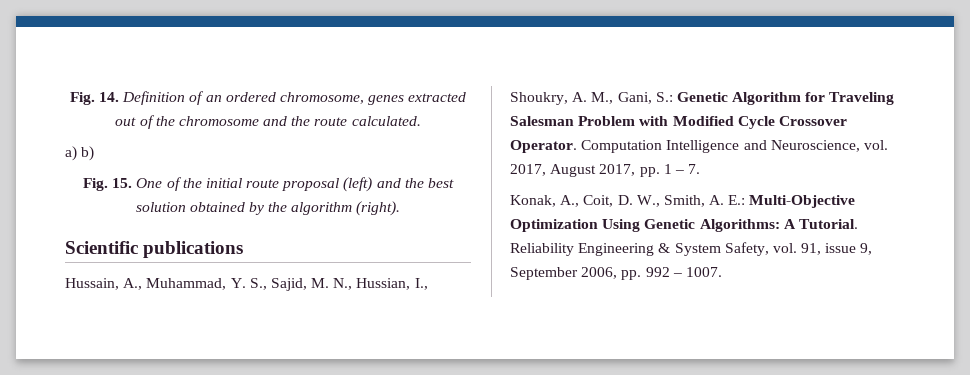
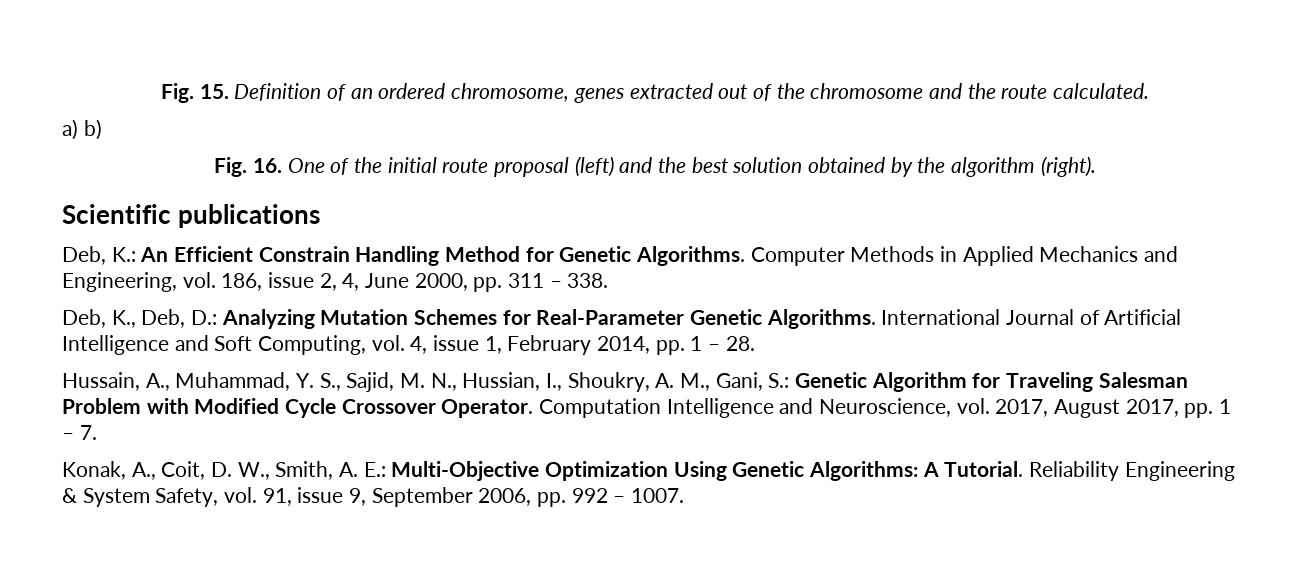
[69,92,119,105] Fig. 14. -> [161,83,229,103] Fig. 15.
[112,178,133,188] 15. -> [252,158,282,173] 16.
(244, 249) none -> [62,246,1179,266] [62,272,609,292] [62,309,1182,329] [62,335,755,355] // Deb, K.: An Efficient Constrain Handling Method for Genetic Algorithms. Computer Methods in Applied Mechanics and Engineering, vol. 186, issue 2, 4, June 2000, pp. 311 – 338. // Deb, K., Deb, D.: Analyzing Mutation Schemes for Real-Parameter Genetic Algorithms. International Journal of Artificial Intelligence and Soft Computing, vol. 4, issue 1, February 2014, pp. 1 – 28.

